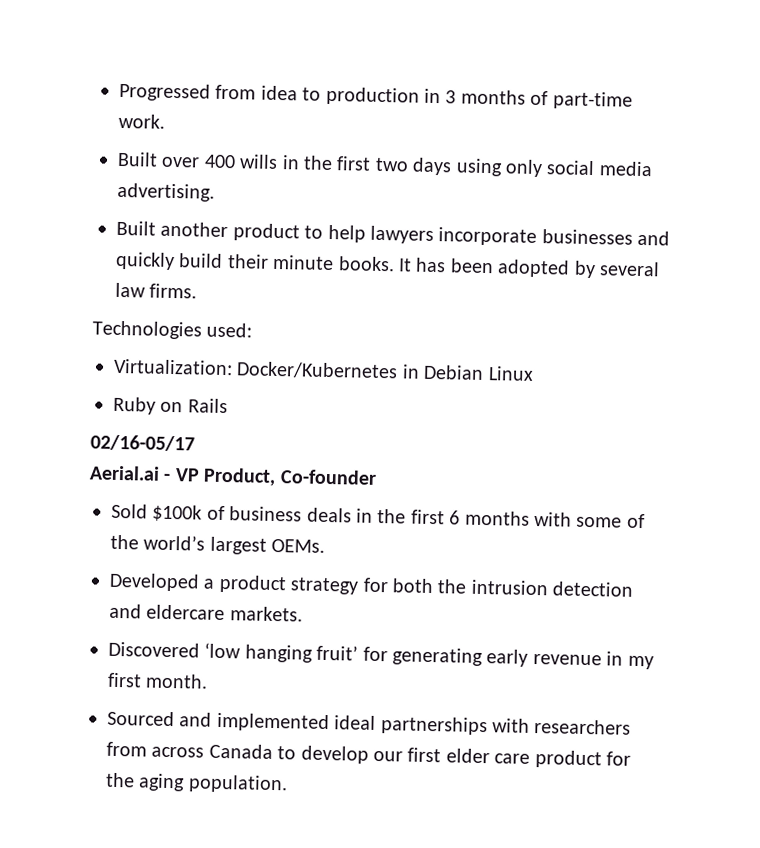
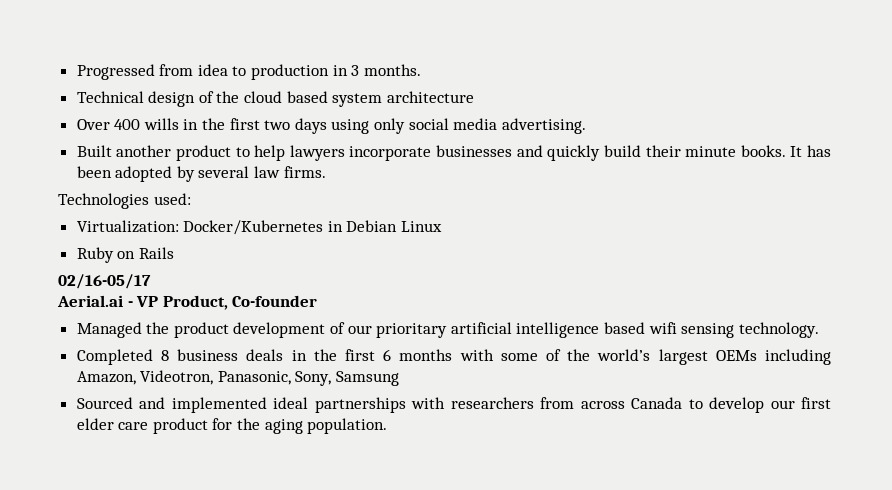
[460,89,633,110] [118,113,165,129] [117,151,201,168] months of part-time work. // Built over -> [363,64,421,76] [76,91,474,107] [76,119,110,130] months. // Technical design of the cloud based system architecture // Over
[111,503,225,522] Sold $100k of -> [76,322,819,338] [76,349,169,365] Managed the product development of our prioritary artificial intelligence based wifi sensing technology. // Completed 8
[271,538,326,553] [109,572,634,597] [109,603,303,622] [108,641,654,670] [107,672,209,689] OEMs. // Developed a product strategy for both the intrusion detection and eldercare markets. // Discovered ‘low hanging fruit’ for generating early revenue in my first month. -> [715,349,831,365] [76,370,400,386] OEMs including Amazon, Videotron, Panasonic, Sony, Samsung

